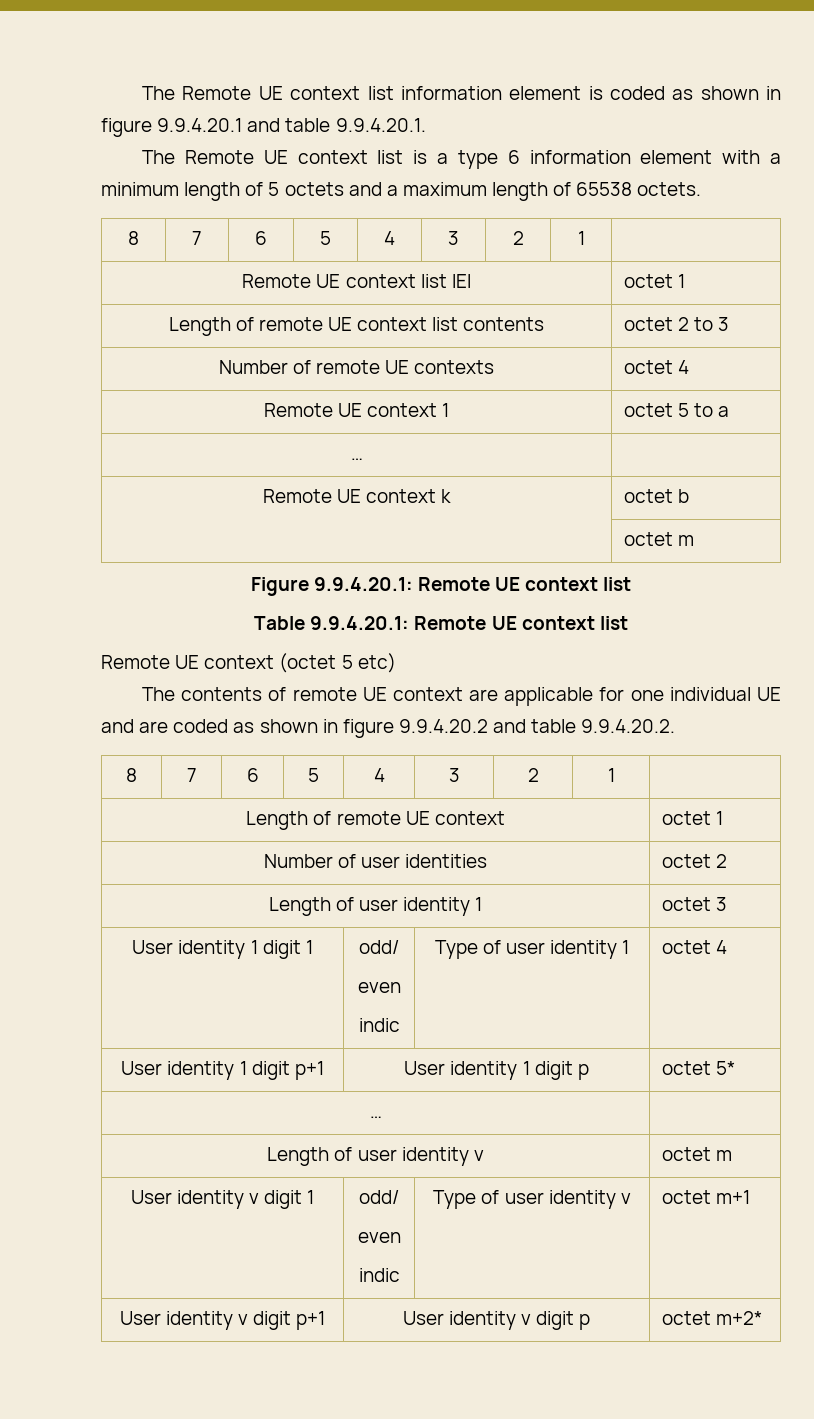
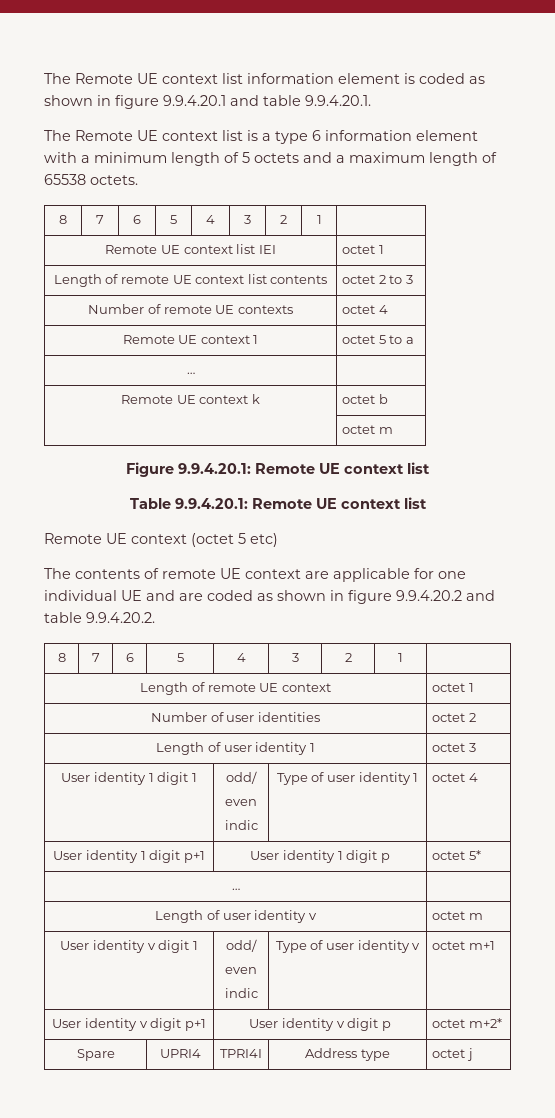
(762, 1318) none -> [76,1049,115,1061] [159,1049,201,1058] [220,1049,262,1058] [305,1048,390,1061] [432,1048,473,1061] // Spare | UPRI4 | TPRI4I | Address type | octet j

